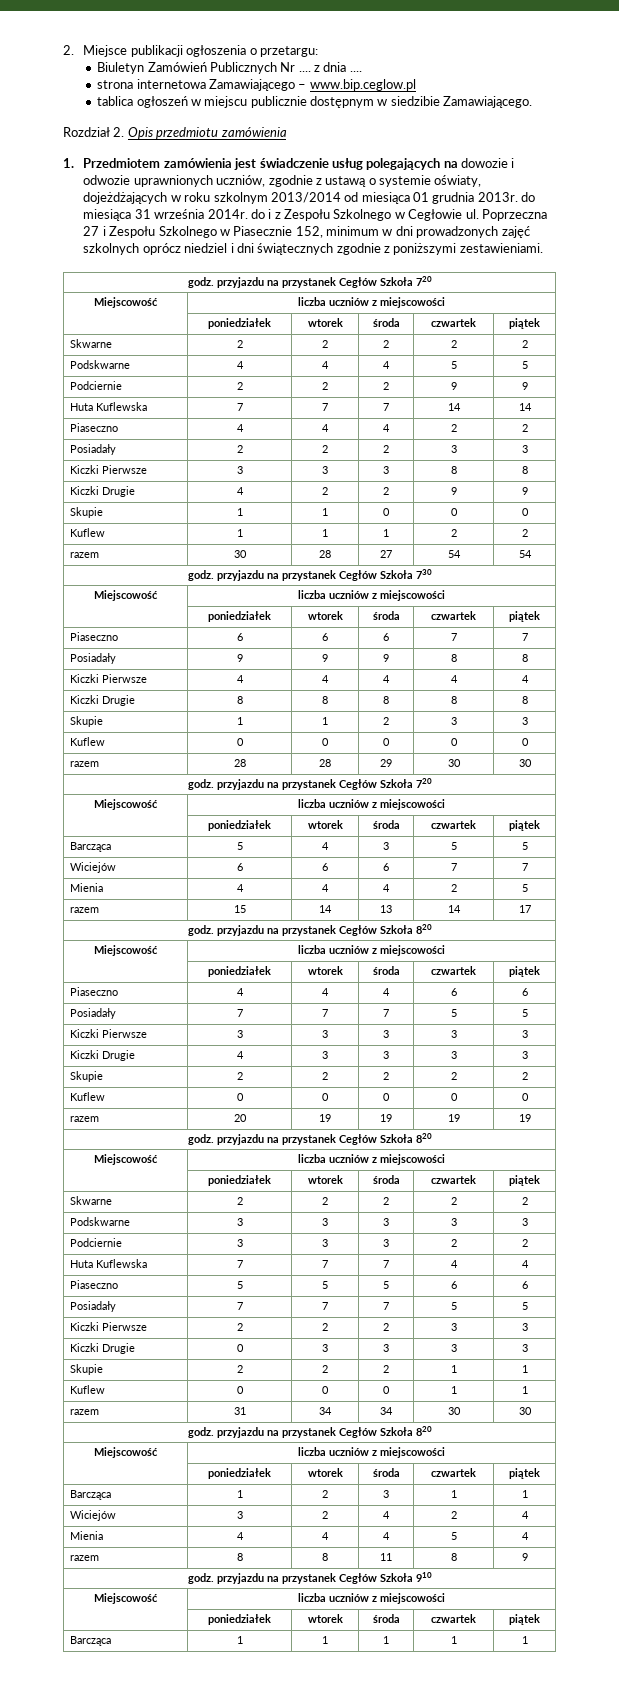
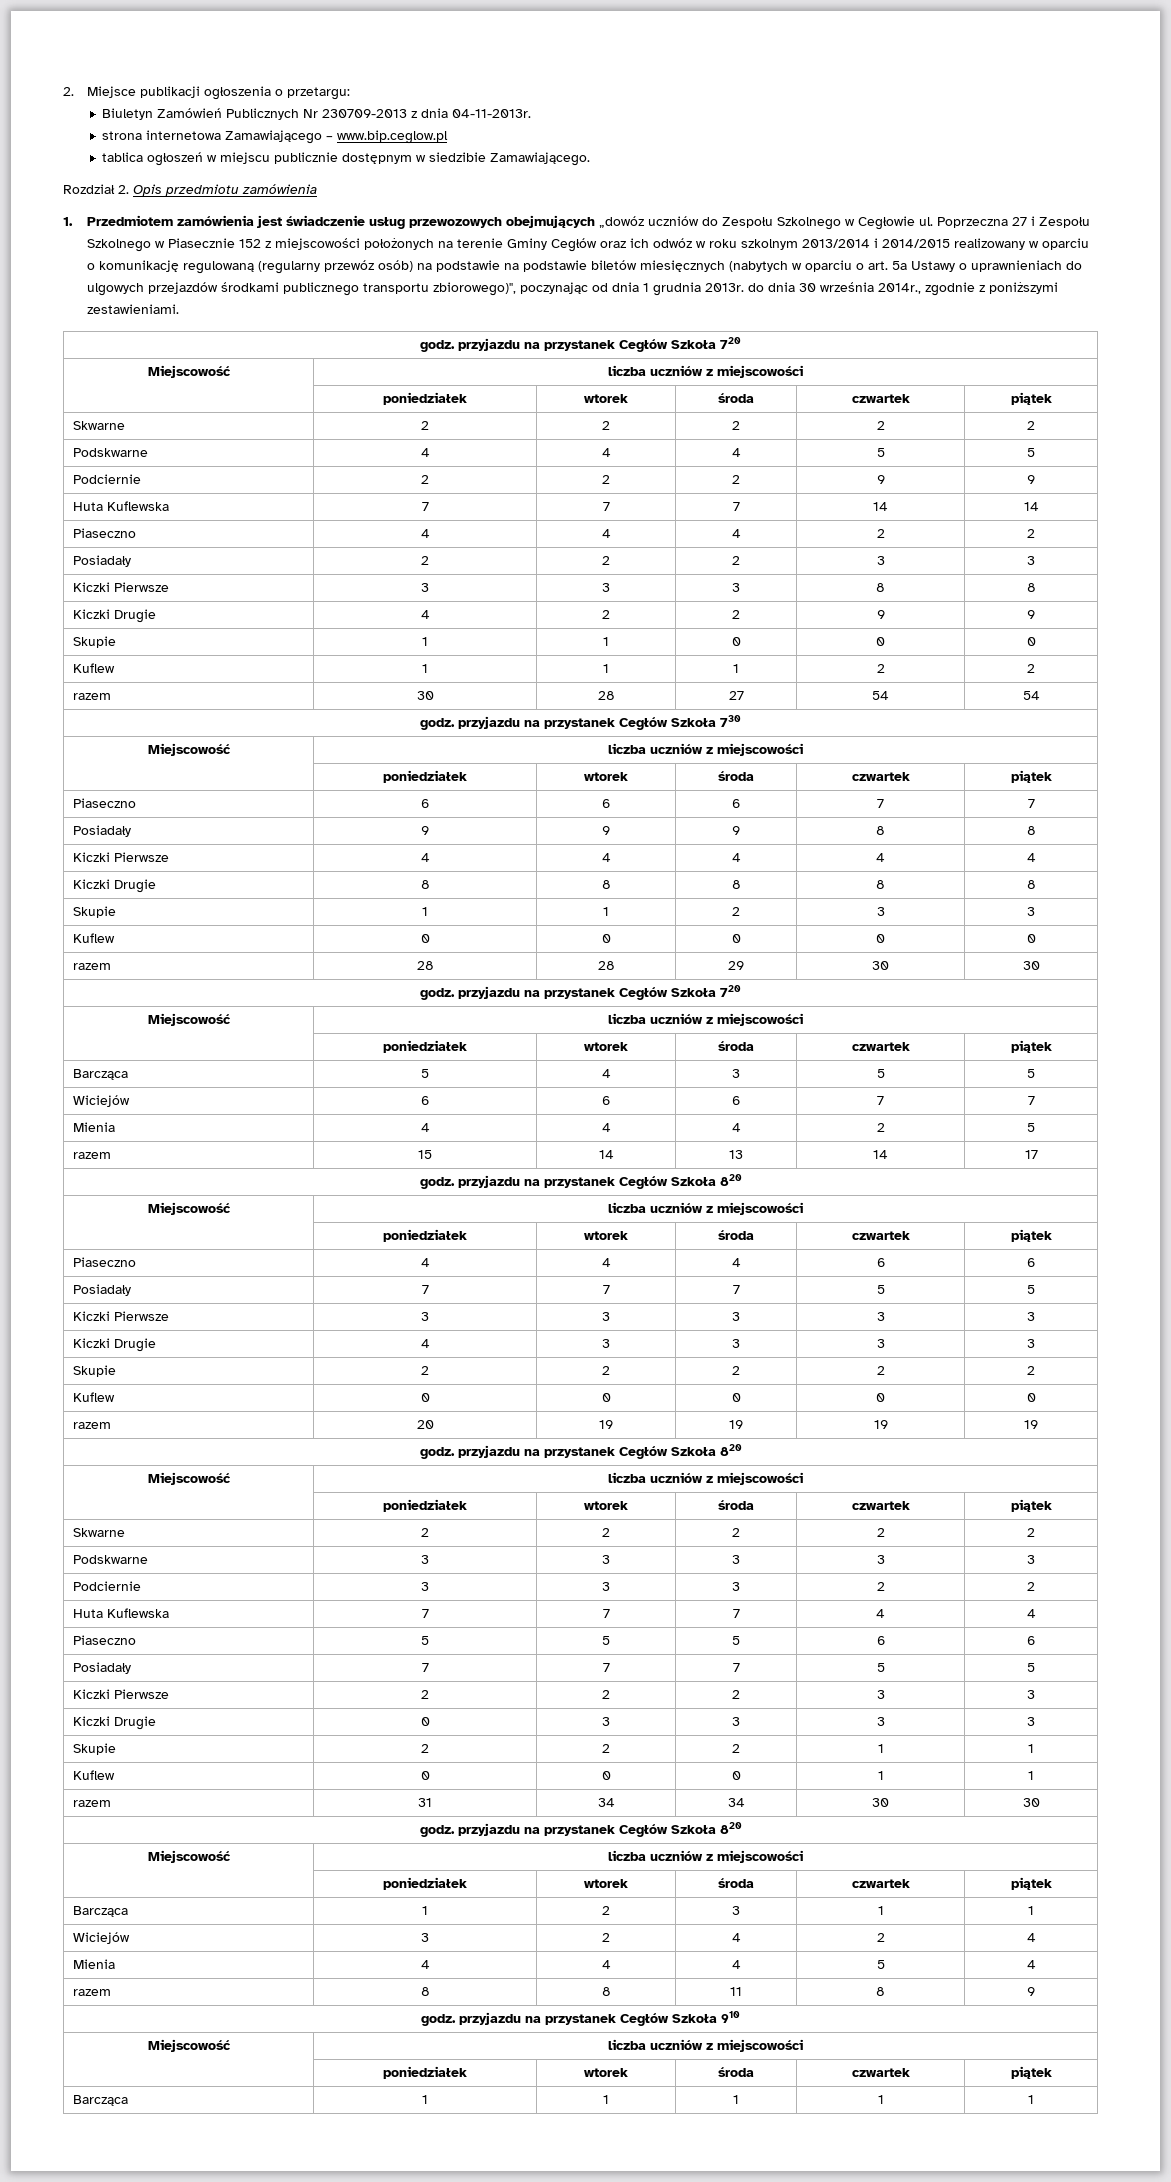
[298,71,311,72] .... -> [322,109,408,118] 230709-2013
[349,71,362,72] .... -> [452,109,532,118] 04-11-2013r.
[366,158,515,170] [83,175,482,187] [83,192,536,204] [83,209,281,221] polegających na dowozie i odwozie uprawnionych uczniów, zgodnie z ustawą o systemie oświaty, dojeżdżających w roku szkolnym 2013/2014 od miesiąca 01 grudnia 2013r. do miesiąca 31 września 2014r. do i z -> [408,215,718,228] przewozowych obejmujących „dowóz uczniów do
[295,226,530,238] [83,243,334,255] 152, minimum w dni prowadzonych zajęć szkolnych oprócz niedziel i dni świątecznych -> [238,238,1089,252] [86,260,1082,274] [86,282,921,296] 152 z miejscowości położonych na terenie Gminy Cegłów oraz ich odwóz w roku szkolnym 2013/2014 i 2014/2015 realizowany w oparciu o komunikację regulowaną (regularny przewóz osób) na podstawie na podstawie biletów miesięcznych (nabytych w oparciu o art. 5a Ustawy o uprawnieniach do ulgowych przejazdów środkami publicznego transportu zbiorowego)", poczynając od dnia 1 grudnia 2013r. do dnia 30 września 2014r.,

